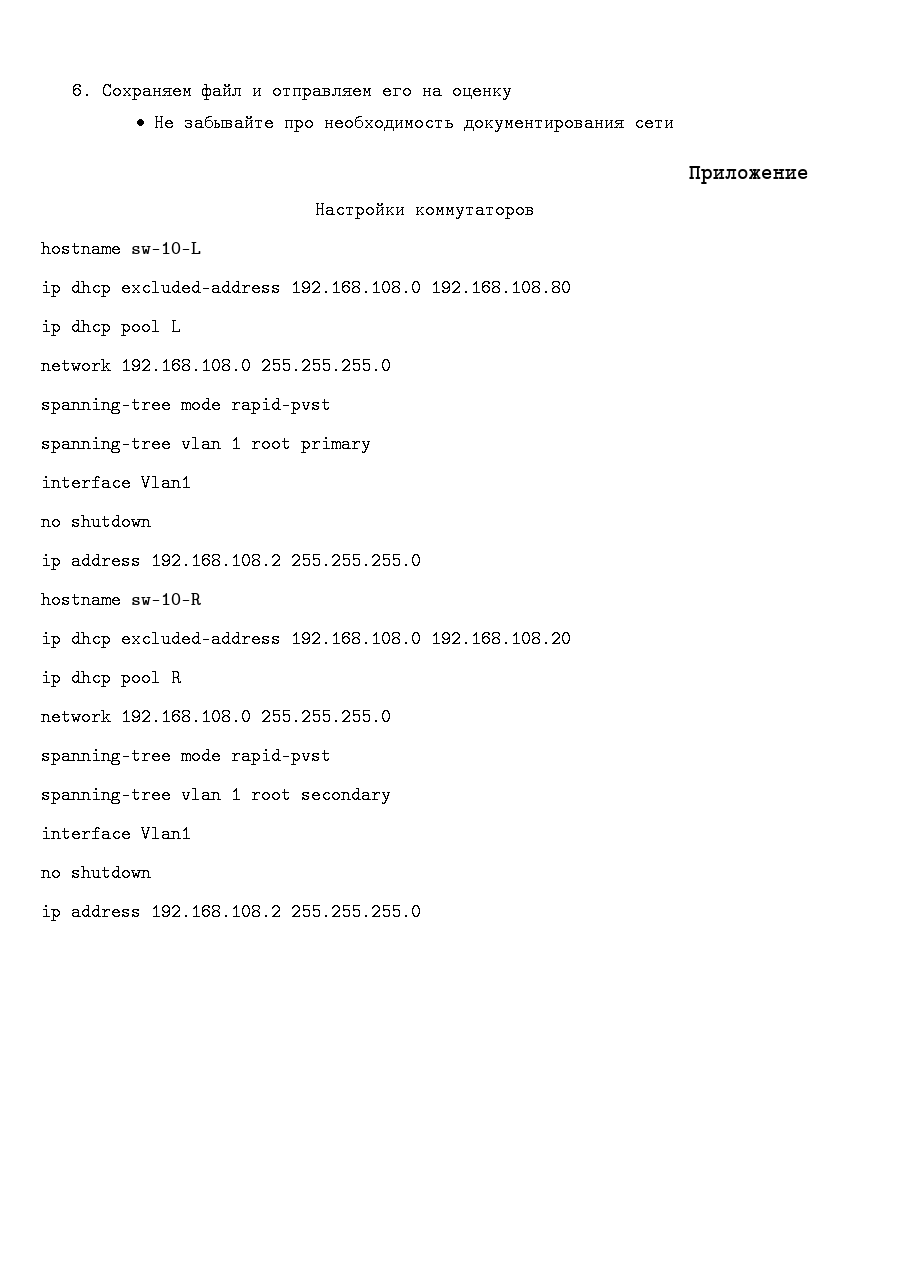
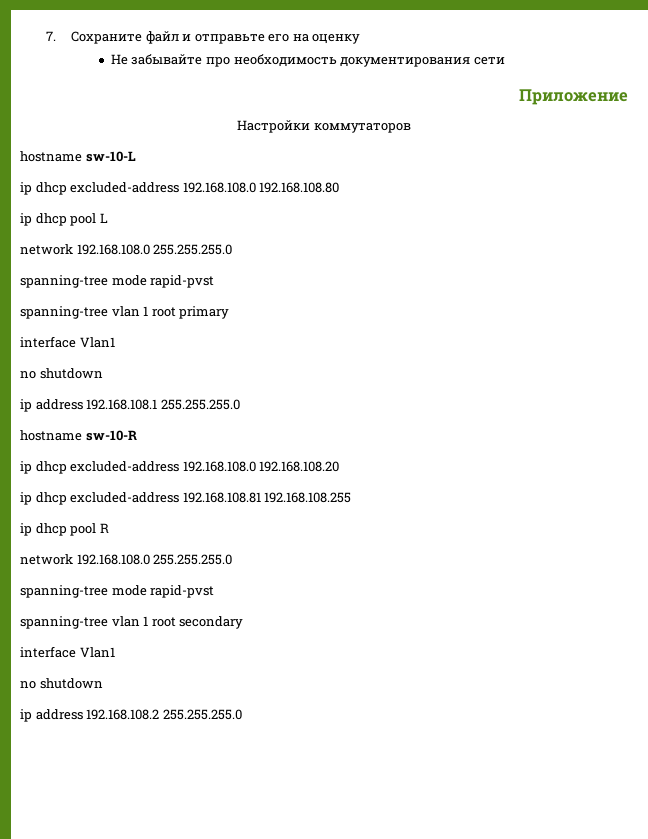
[71,82,193,100] 6. Сохраняем -> [45,31,143,44] 7. Сохраните
[272,84,373,100] отправляем -> [194,34,265,44] отправьте
[151,552,281,570] 192.168.108.2 -> [86,399,158,410] 192.168.108.1
(571, 639) none -> [20,492,352,505] // ip dhcp excluded-address 192.168.108.81 192.168.108.255

